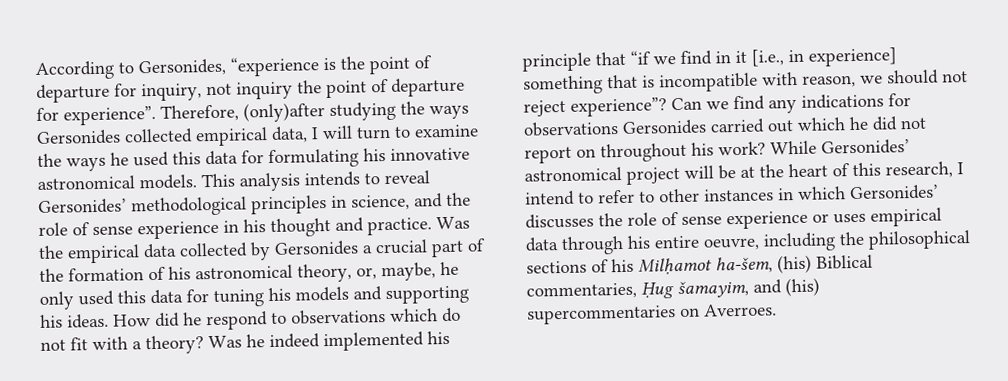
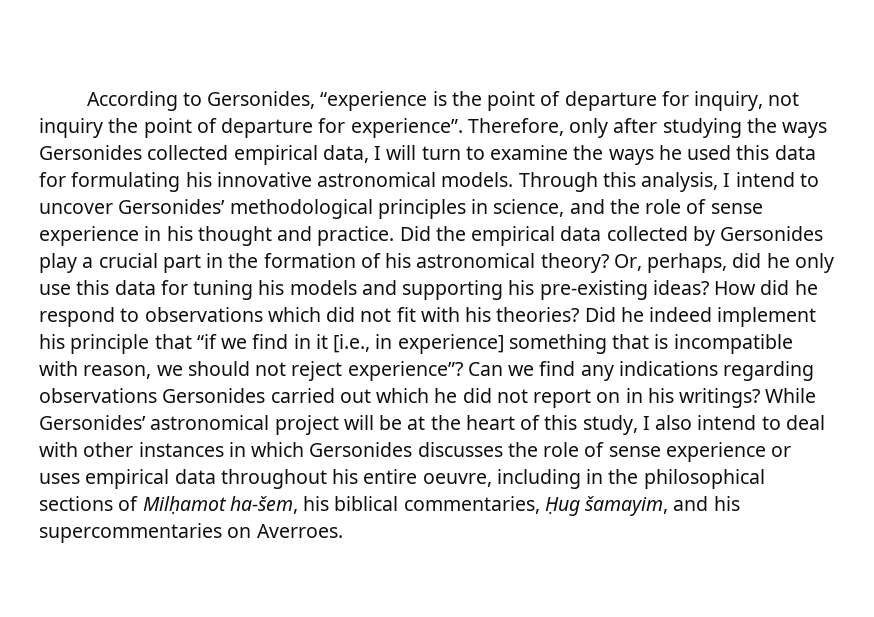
[243,102,325,123] (only)after -> [569,118,658,138] only after
[201,170,430,192] This analysis intends to reveal -> [518,172,819,192] [39,203,113,214] Through this analysis, I intend to uncover
[436,216,470,230] Was -> [399,226,431,241] Did
(359, 248) none -> [39,253,77,273] play
[467,238,486,252] of -> [206,253,224,268] in
[297,262,436,283] theory, or, maybe, -> [540,253,762,273] theory? Or, perhaps, did
[78,290,114,306] used -> [39,284,71,295] use
[67,313,109,329] ideas. -> [539,280,709,300] pre-existing ideas?
[442,307,461,323] do -> [326,307,356,322] did
[132,335,242,355] a theory? Was -> [465,307,616,322] his theories? Did
[323,331,424,352] implemented -> [717,307,817,327] implement
[888,93,911,107] for -> [723,361,815,381] regarding
[600,141,766,163] throughout his work? -> [625,388,761,408] in his writings?
[885,161,964,179] [525,189,655,206] research, I intend to refer to -> [582,415,825,435] [39,442,78,457] study, I also intend to deal with
[849,184,939,201] Gersonides’ -> [309,442,413,457] Gersonides
[561,235,624,256] through -> [220,469,327,489] throughout
(836, 242) none -> [586,469,604,484] in
[611,258,634,273] his -> (139, 503) none
[777,254,873,274] (his) Biblical -> [303,496,399,511] his biblical
[785,277,820,297] (his) -> [713,496,740,511] his

